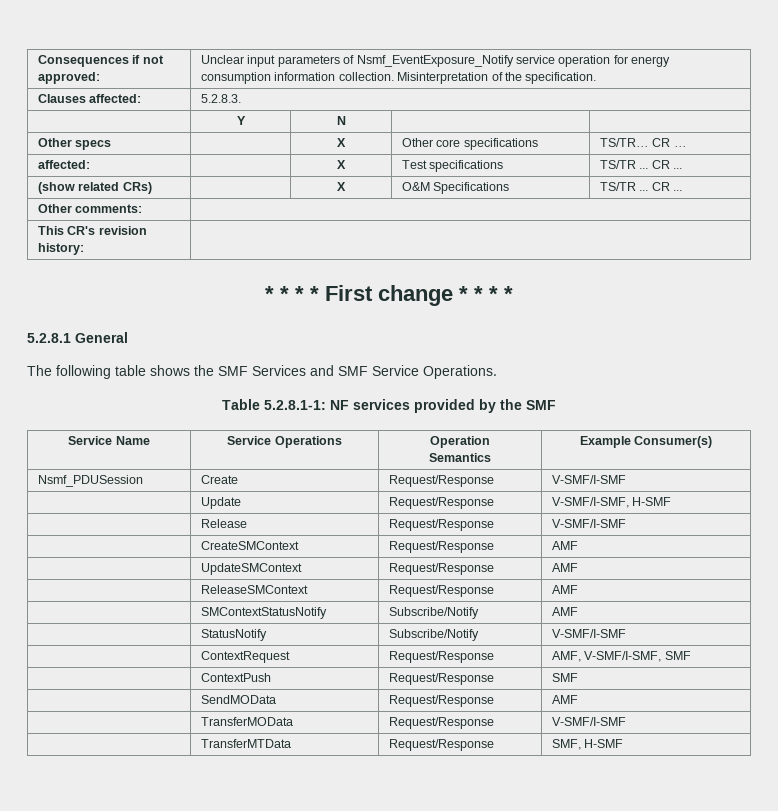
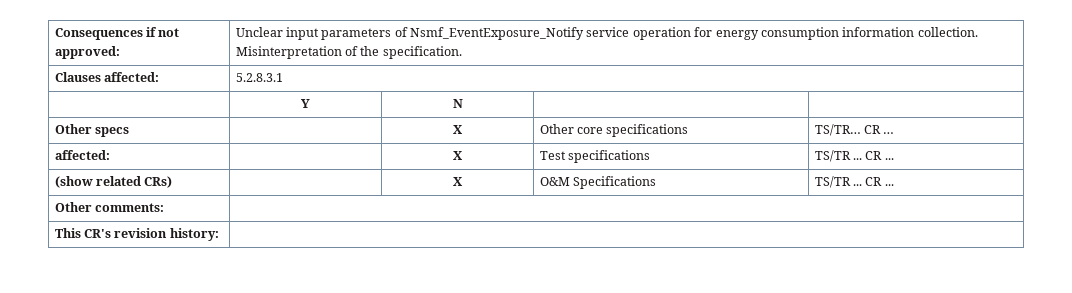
[201,94,242,103] 5.2.8.3. -> [235,73,283,82] 5.2.8.3.1
[265,285,513,306] [27,332,128,343] [27,365,497,379] [222,399,556,413] [68,436,150,445] [227,436,342,448] [430,436,490,448] [429,453,491,462] [579,436,713,448] [38,475,144,487] [201,475,239,484] [389,475,495,487] [552,475,627,484] [201,497,242,509] [389,497,495,509] [552,497,672,508] [201,519,248,528] [389,519,495,531] [552,519,627,528] [201,541,300,550] [389,541,495,553] [552,541,579,550] [201,563,303,575] [389,563,495,575] [552,563,579,572] [201,585,309,594] [389,585,495,597] [552,585,579,594] [201,607,328,619] [389,607,480,619] [552,607,579,616] [201,629,268,641] [389,629,480,641] [552,629,627,638] [201,651,291,663] [389,651,495,663] [552,651,691,662] [201,673,272,682] [389,673,495,685] [552,673,579,682] [201,695,277,704] [389,695,495,707] [552,695,579,704] [201,717,294,726] [389,717,495,729] [552,717,627,726] [201,739,292,748] [389,739,495,751] [552,739,624,750] // * * * * First change * * * * // 5.2.8.1 General // The following table shows the SMF Services and SMF Service Operations. // Table 5.2.8.1-1: NF services provided by the SMF // Service Name | Service Operations | Operation // Semantics | Example Consumer(s) // Nsmf_PDUSession | Create | Request/Response | V-SMF/I-SMF // | Update | Request/Response | V-SMF/I-SMF, H-SMF // | Release | Request/Response | V-SMF/I-SMF // | CreateSMContext | Request/Response | AMF // | UpdateSMContext | Request/Response | AMF // | ReleaseSMContext | Request/Response | AMF // | SMContextStatusNotify | Subscribe/Notify | AMF // | StatusNotify | Subscribe/Notify | V-SMF/I-SMF // | ContextRequest | Request/Response | AMF, V-SMF/I-SMF, SMF // | ContextPush | Request/Response | SMF // | SendMOData | Request/Response | AMF // | TransferMOData | Request/Response | V-SMF/I-SMF // | TransferMTData | Request/Response | SMF, H-SMF -> (219, 234) none

